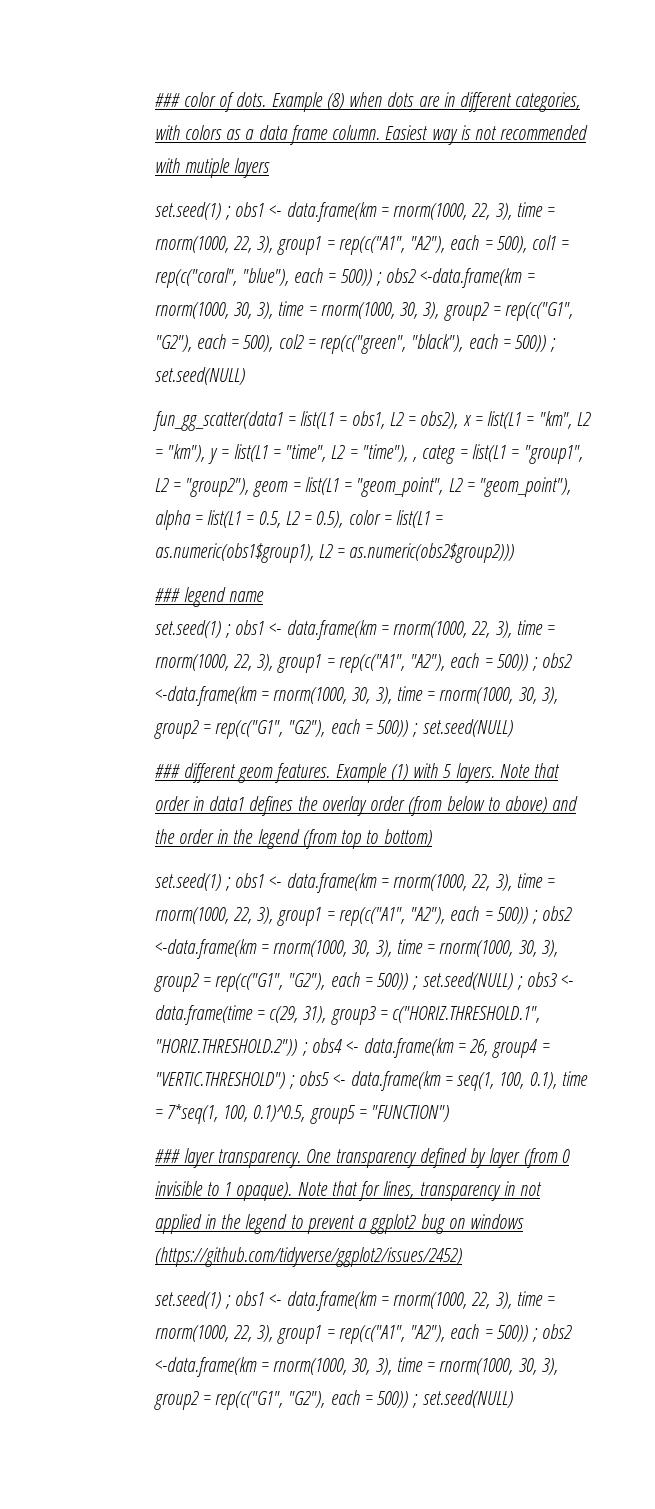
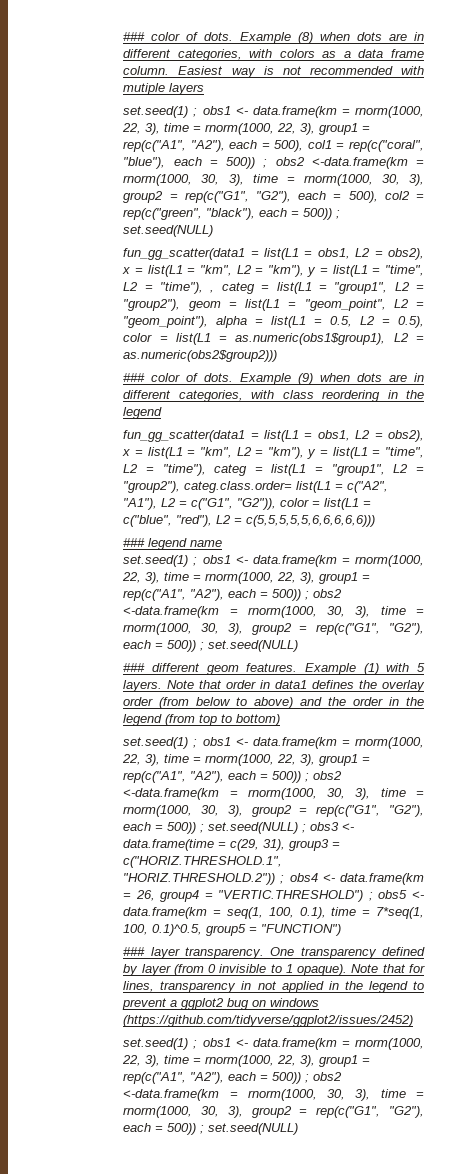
(515, 553) none -> [123,373,424,385] [123,390,425,402] [123,407,163,419] [123,430,424,442] [122,447,424,459] [123,464,425,476] [123,481,389,493] [123,498,372,510] [123,515,376,527] // ### color of dots. Example (9) when dots are in different categories, with class reordering in the legend // fun_gg_scatter(data1 = list(L1 = obs1, L2 = obs2), x = list(L1 = "km", L2 = "km"), y = list(L1 = "time", L2 = "time"), categ = list(L1 = "group1", L2 = "group2"), categ.class.order= list(L1 = c("A2", "A1"), L2 = c("G1", "G2")), color = list(L1 = c("blue", "red"), L2 = c(5,5,5,5,5,6,6,6,6,6)))

